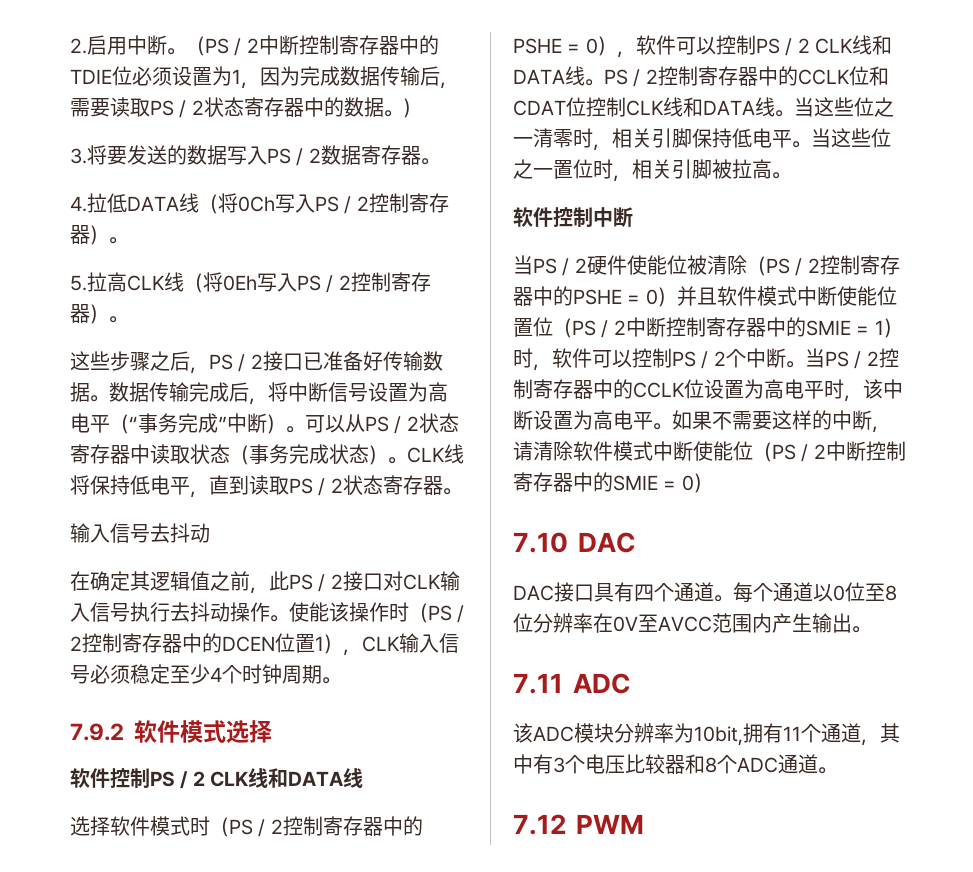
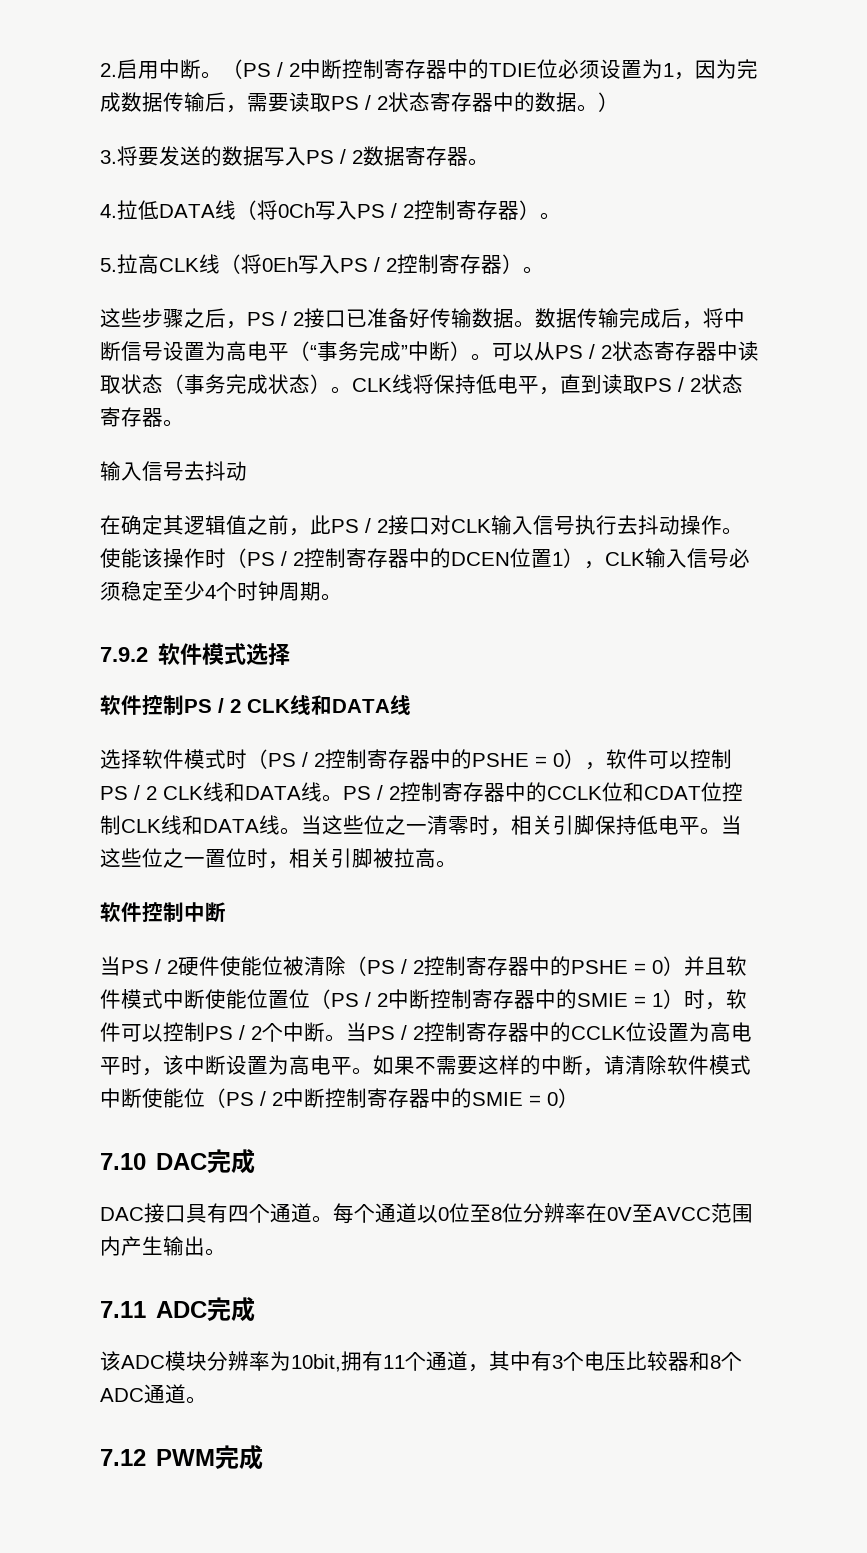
(636, 542) none -> [207,1149,256,1174] 完成
(631, 683) none -> [207,1297,256,1322] 完成
(644, 824) none -> [215,1445,264,1470] 完成

